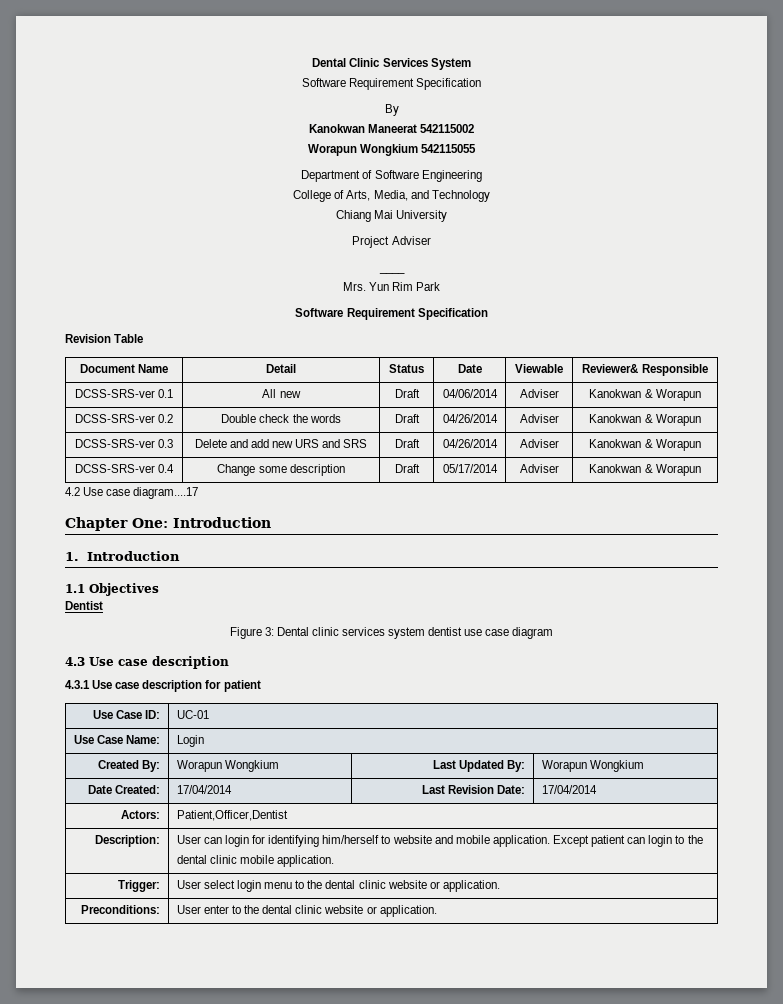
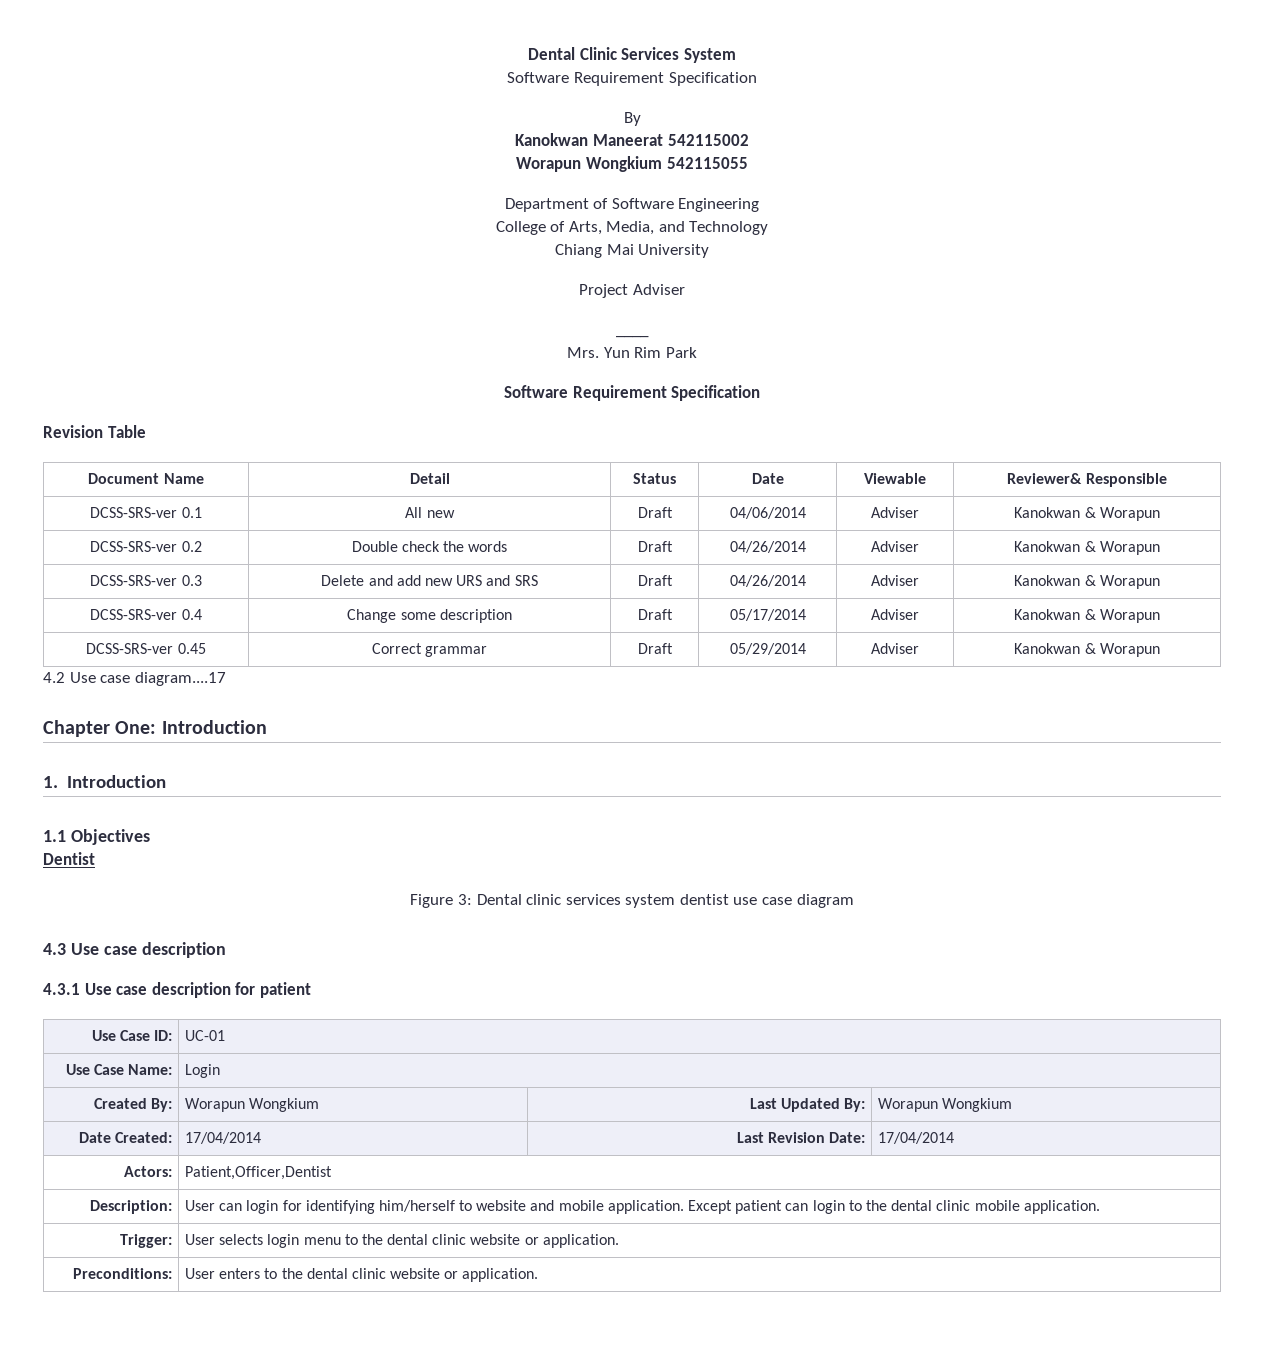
(701, 470) none -> [86,643,206,654] [371,643,488,657] [637,643,673,654] [729,643,806,655] [871,643,919,654] [1014,643,1160,657] // DCSS-SRS-ver 0.45 | Correct grammar | Draft | 05/29/2014 | Adviser | Kanokwan & Worapun
[203,880,235,889] select -> [219,1234,264,1245] selects
[203,905,229,914] enter -> [219,1268,261,1279] enters

